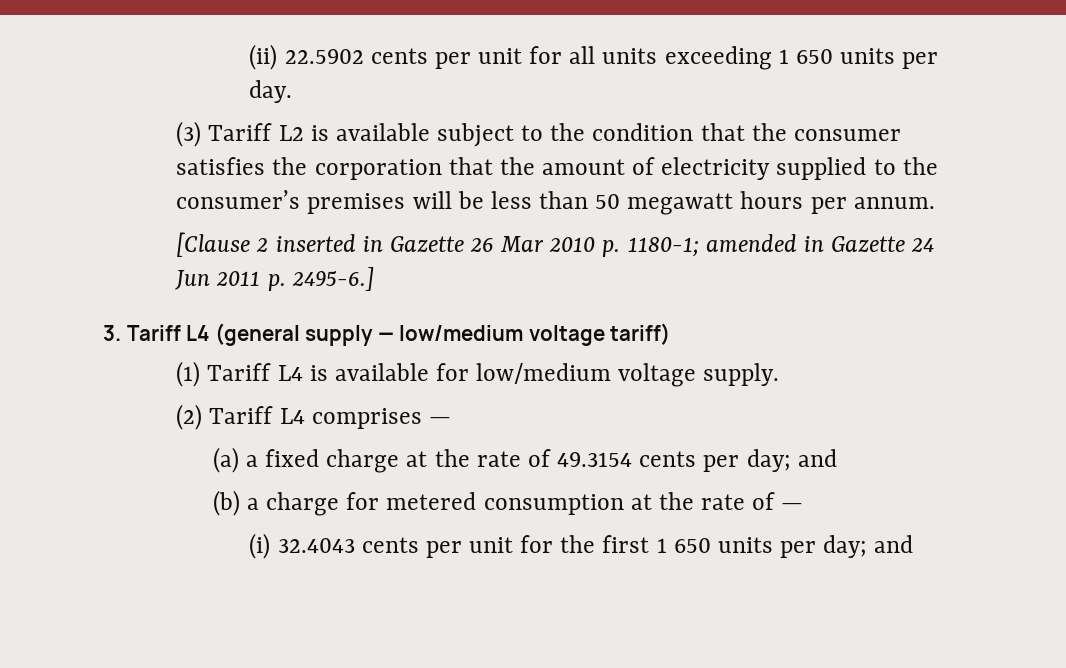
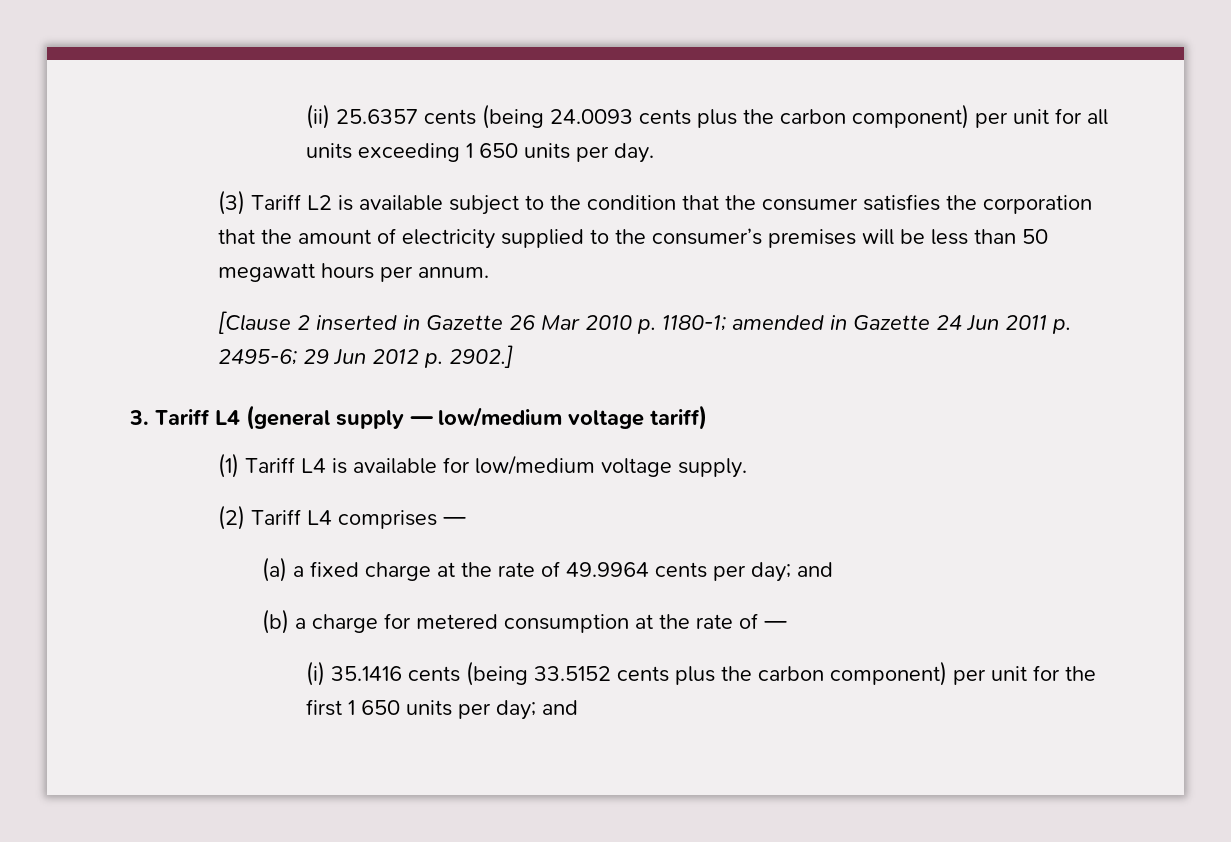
[284,48,428,64] 22.5902 cents -> [335,104,969,129] 25.6357 cents (being 24.0093 cents plus the carbon component)
[291,267,374,291] 2495-6.] -> [217,345,513,368] 2495-6; 29 Jun 2012 p. 2902.]
[557,452,633,467] 49.3154 -> [565,562,649,577] 49.9964
[277,537,419,553] 32.4043 cents -> [330,661,947,686] 35.1416 cents (being 33.5152 cents plus the carbon component)

